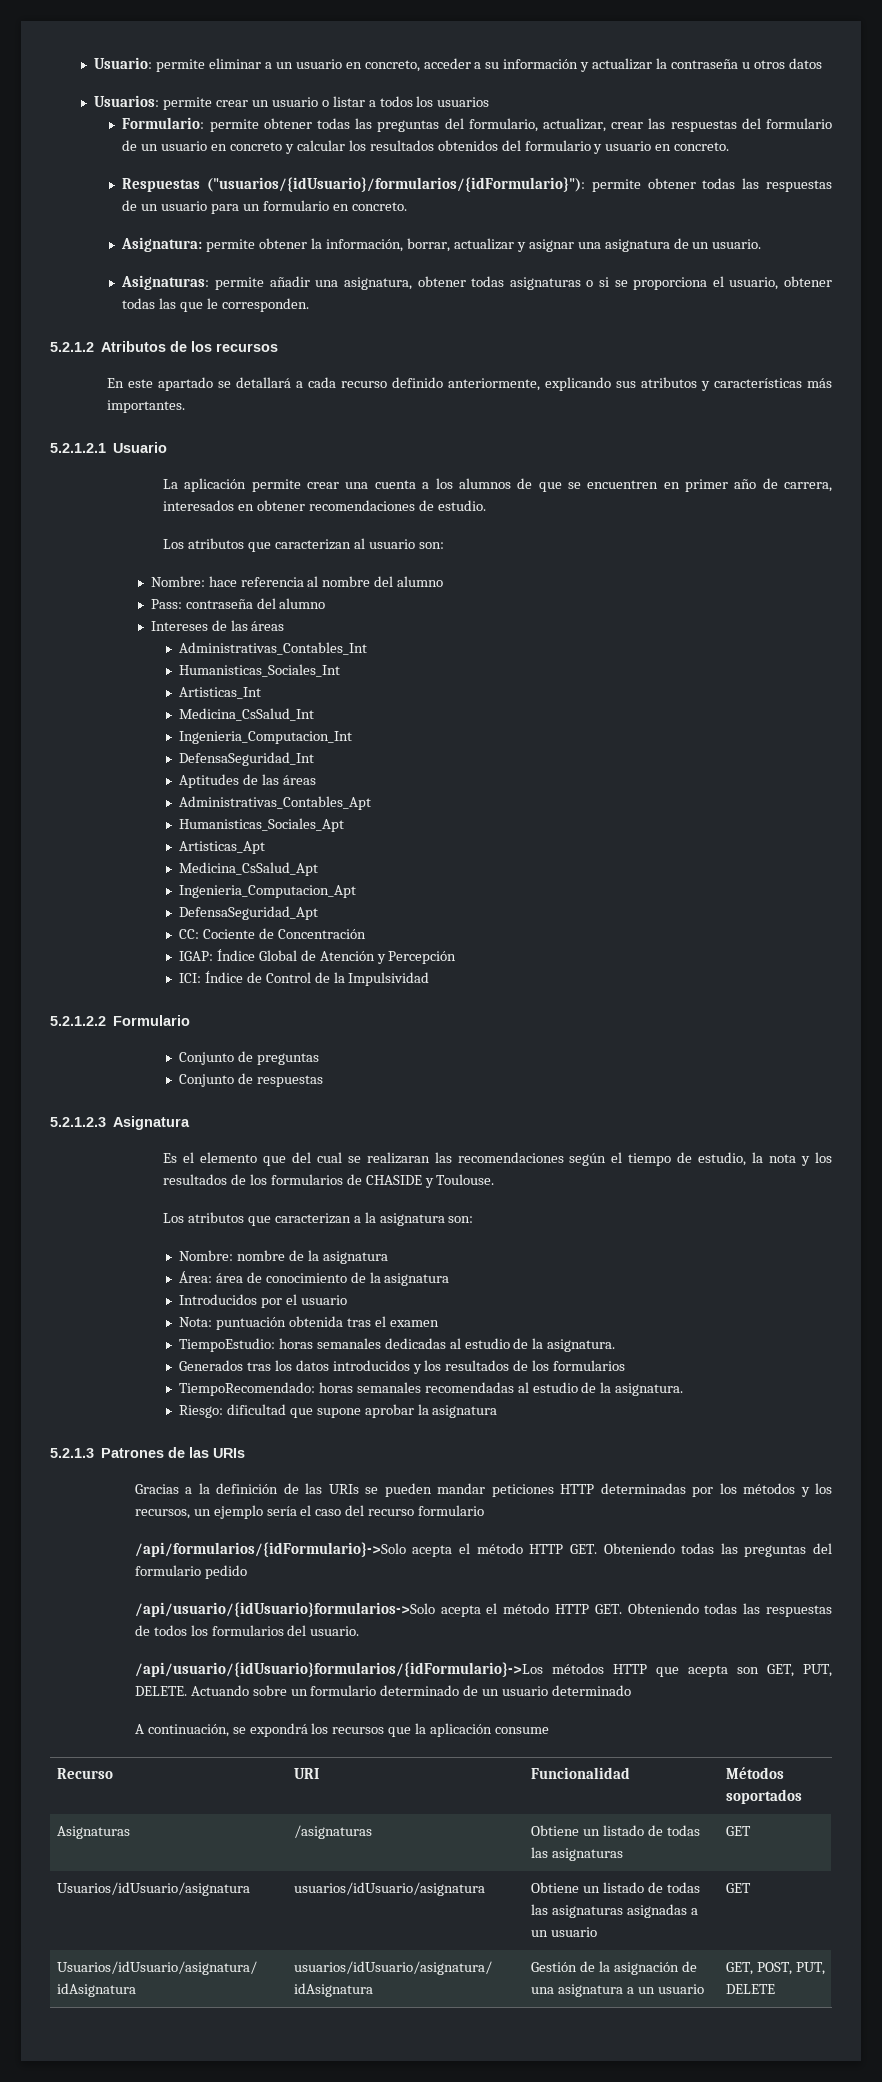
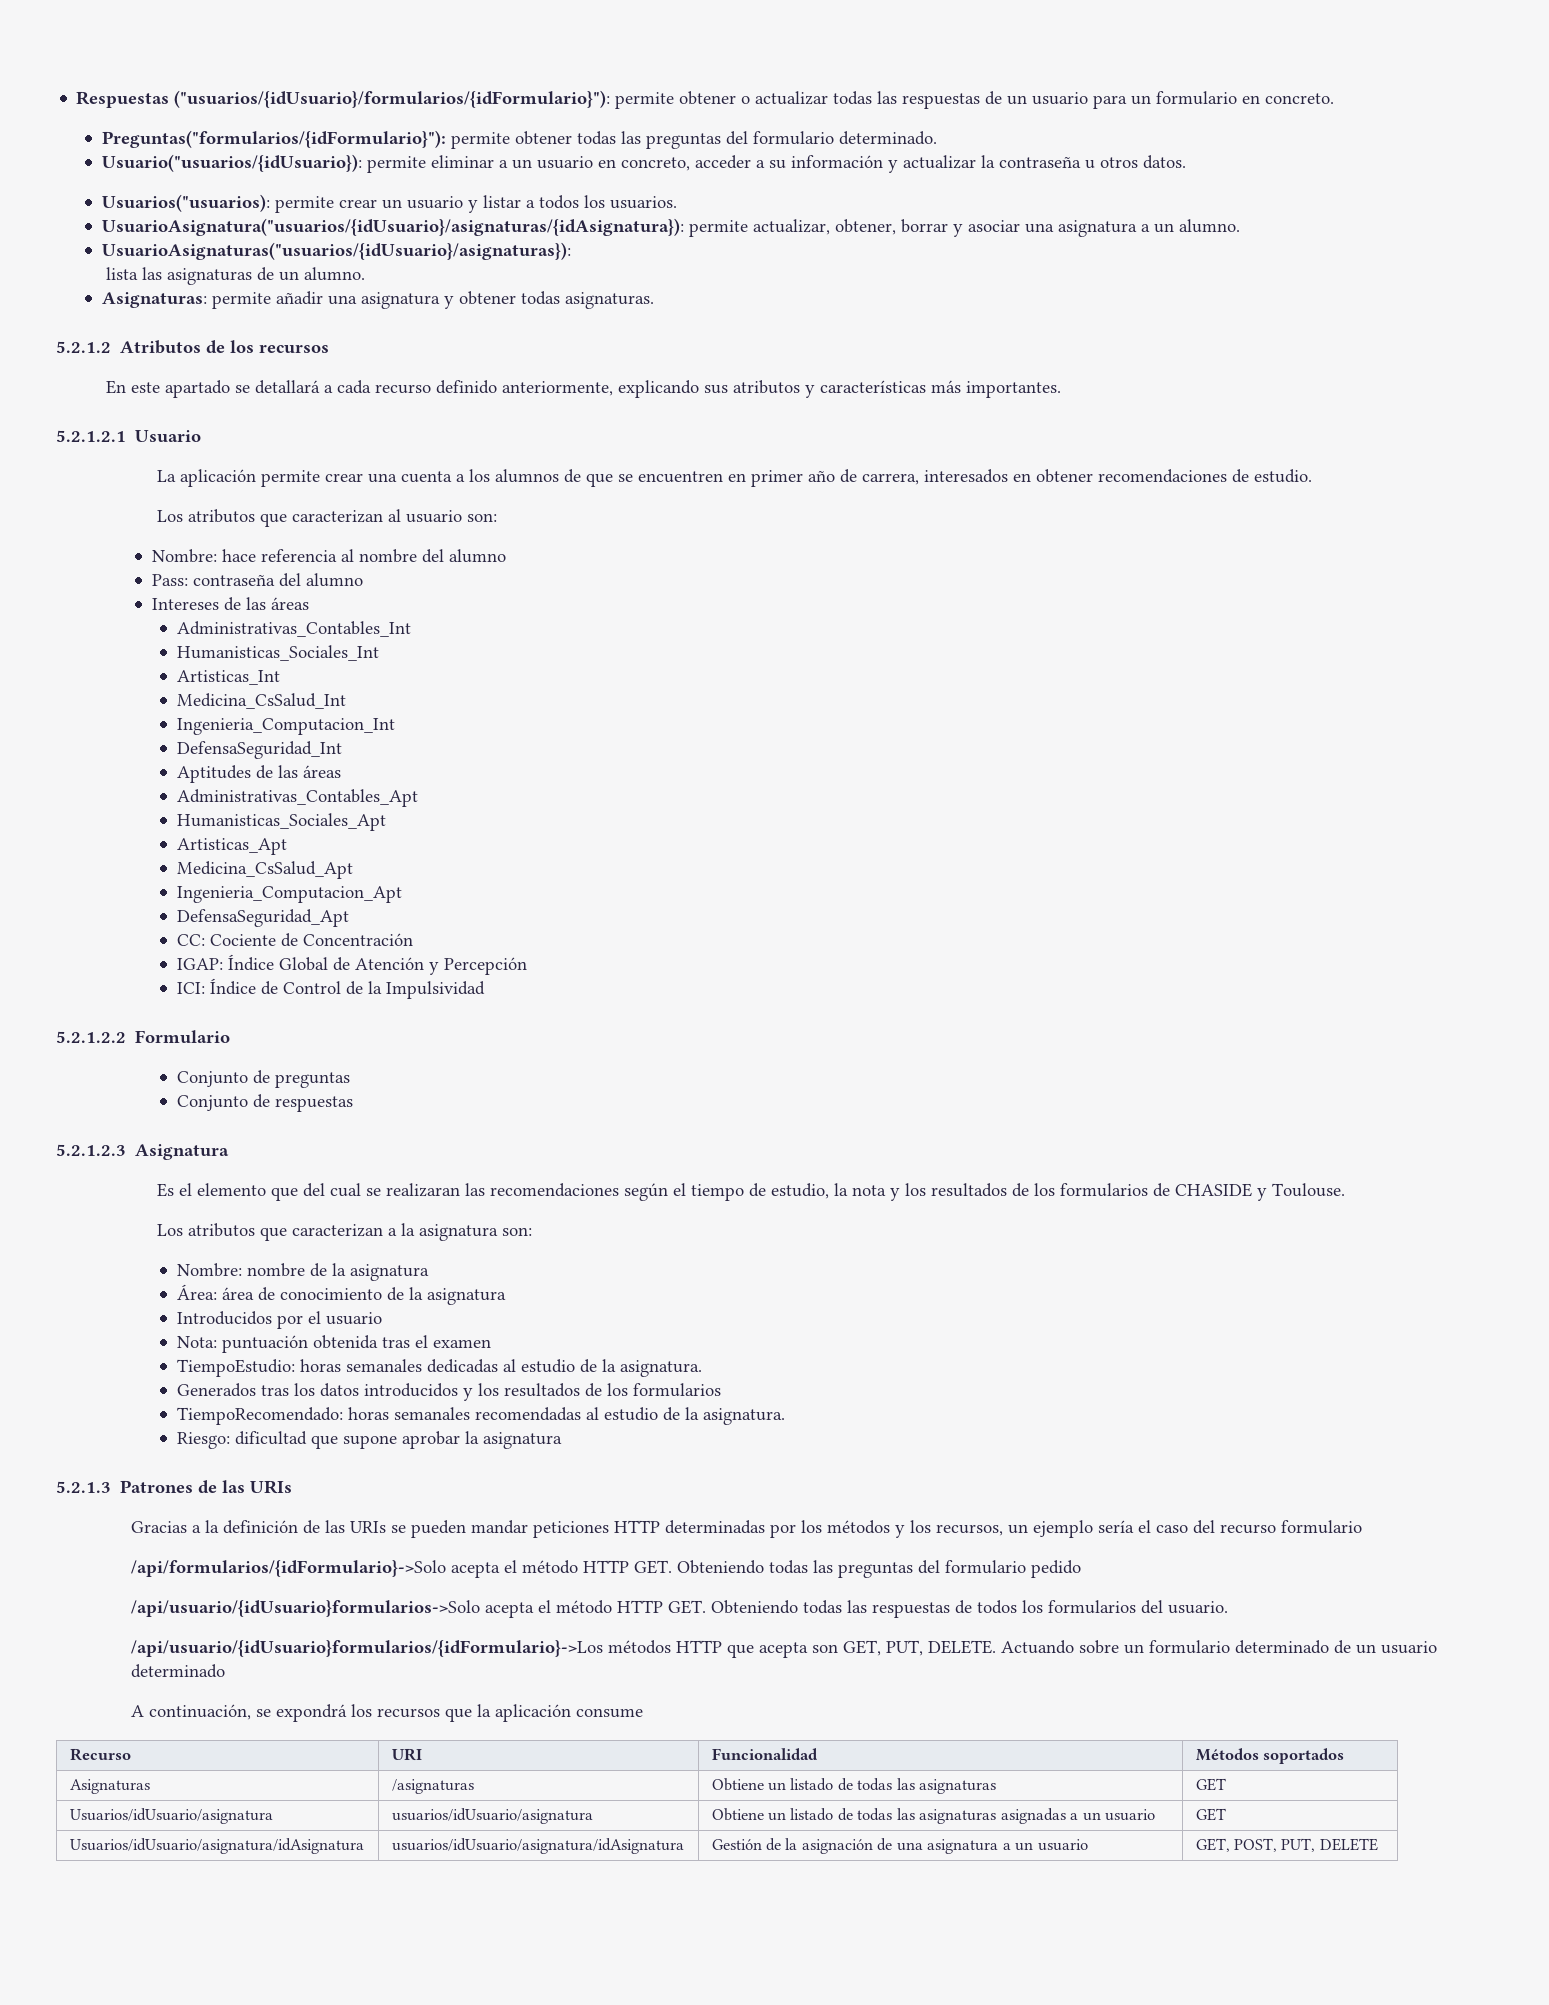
[94,57,153,69] Usuario: -> [76,90,1335,109] [101,130,937,149] [101,154,362,172] Respuestas ("usuarios/{idUsuario}/formularios/{idFormulario}"): permite obtener o actualizar todas las respuestas de un usuario para un formulario en concreto. // Preguntas("formularios/{idFormulario}"): permite obtener todas las preguntas del formulario determinado. // Usuario("usuarios/{idUsuario}):
[788,58,822,69] [94,95,160,107] datos // Usuarios: -> [1142,155,1186,169] [101,194,270,212] datos. // Usuarios("usuarios):
[321,100,329,107] o -> [467,200,478,213] y
[437,97,490,107] [122,117,832,132] [122,140,730,154] [122,177,832,192] [122,200,407,214] [121,237,762,252] [121,275,833,290] [122,298,310,312] usuarios // Formulario: permite obtener todas las preguntas del formulario, actualizar, crear las respuestas del formulario de un usuario en concreto y calcular los resultados obtenidos del formulario y usuario en concreto. // Respuestas ("usuarios/{idUsuario}/formularios/{idFormulario}"): permite obtener todas las respuestas de un usuario para un formulario en concreto. // Asignatura: permite obtener la información, borrar, actualizar y asignar una asignatura de un usuario. // Asignaturas: permite añadir una asignatura, obtener todas asignaturas o si se proporciona el usuario, obtener todas las que le corresponden. -> [609,196,677,209] [101,218,1240,237] [101,242,571,260] [106,267,366,285] [101,291,654,309] usuarios. // UsuarioAsignatura("usuarios/{idUsuario}/asignaturas/{idAsignatura}): permite actualizar, obtener, borrar y asociar una asignatura a un alumno. // UsuarioAsignaturas("usuarios/{idUsuario}/asignaturas}): // lista las asignaturas de un alumno. // Asignaturas: permite añadir una asignatura y obtener todas asignaturas.

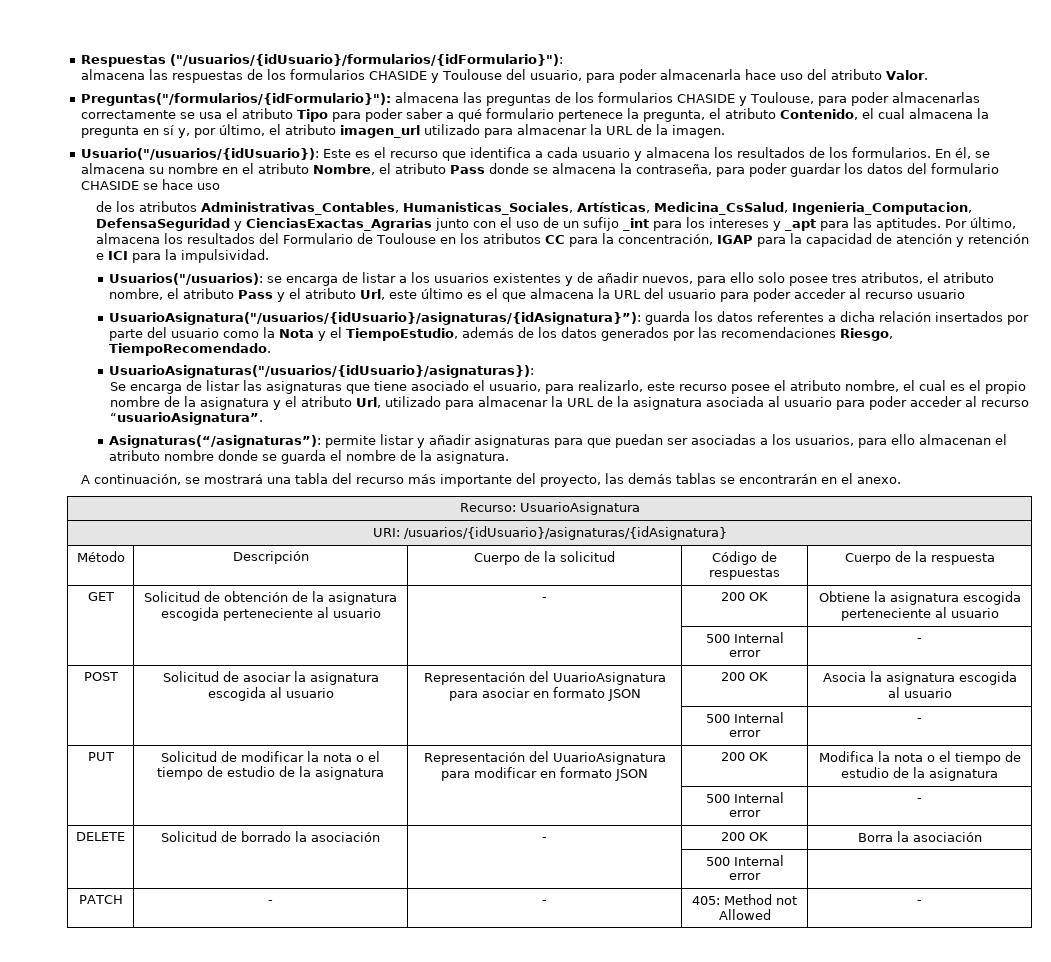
[174,90,1335,109] [101,130,937,149] [101,154,1186,173] [101,194,677,213] [101,218,1240,237] [101,242,571,260] [106,267,366,285] [101,291,654,309] [56,340,330,354] [106,380,1062,398] [56,430,202,443] [156,469,1312,487] [156,509,497,527] [151,549,506,563] [151,573,363,587] [151,597,309,611] [176,621,411,637] [176,645,379,661] [176,670,280,685] [176,693,346,709] [176,718,395,735] [176,741,342,759] [176,765,341,783] [176,789,418,807] [176,813,386,831] [176,838,287,855] [176,861,353,879] [176,886,402,903] [176,909,349,927] [176,933,413,947] [176,954,527,975] [176,978,485,999] [56,1030,231,1044] [176,1070,350,1088] [176,1094,353,1112] [56,1144,230,1160] [156,1183,1345,1201] [156,1223,532,1241] [176,1263,429,1281] [176,1284,506,1305] [176,1311,382,1329] [176,1335,491,1353] [176,1359,702,1377] [176,1383,721,1401] [176,1407,785,1425] [176,1431,562,1449] [56,1480,293,1494] [131,1520,1363,1538] [131,1560,1082,1578] [131,1600,1229,1618] [131,1640,1438,1658] [131,1664,226,1678] [131,1704,644,1722] [69,1748,131,1761] [391,1748,422,1761] [711,1748,818,1760] [1195,1748,1344,1764] [69,1779,150,1794] [391,1779,474,1794] [711,1778,997,1794] [1195,1778,1226,1791] [69,1808,273,1824] [391,1808,593,1824] [711,1808,1156,1824] [1195,1808,1226,1821] [69,1838,364,1854] [391,1838,684,1854] [711,1838,1088,1854] [1195,1838,1378,1852] ("usuarios/{idUsuario}/formularios/{idFormulario}"): permite obtener o actualizar todas las respuestas de un usuario para un formulario en concreto. // Preguntas("formularios/{idFormulario}"): permite obtener todas las preguntas del formulario determinado. // Usuario("usuarios/{idUsuario}): permite eliminar a un usuario en concreto, acceder a su información y actualizar la contraseña u otros datos. // Usuarios("usuarios): permite crear un usuario y listar a todos los usuarios. // UsuarioAsignatura("usuarios/{idUsuario}/asignaturas/{idAsignatura}): permite actualizar, obtener, borrar y asociar una asignatura a un alumno. // UsuarioAsignaturas("usuarios/{idUsuario}/asignaturas}): // lista las asignaturas de un alumno. // Asignaturas: permite añadir una asignatura y obtener todas asignaturas. // 5.2.1.2 Atributos de los recursos // En este apartado se detallará a cada recurso definido anteriormente, explicando sus atributos y características más importantes. // 5.2.1.2.1 Usuario // La aplicación permite crear una cuenta a los alumnos de que se encuentren en primer año de carrera, interesados en obtener recomendaciones de estudio. // Los atributos que caracterizan al usuario son: // Nombre: hace referencia al nombre del alumno // Pass: contraseña del alumno // Intereses de las áreas // Administrativas_Contables_Int // Humanisticas_Sociales_Int // Artisticas_Int // Medicina_CsSalud_Int // Ingenieria_Computacion_Int // DefensaSeguridad_Int // Aptitudes de las áreas // Administrativas_Contables_Apt // Humanisticas_Sociales_Apt // Artisticas_Apt // Medicina_CsSalud_Apt // Ingenieria_Computacion_Apt // DefensaSeguridad_Apt // CC: Cociente de Concentración // IGAP: Índice Global de Atención y Percepción // ICI: Índice de Control de la Impulsividad // 5.2.1.2.2 Formulario // Conjunto de preguntas // Conjunto de respuestas // 5.2.1.2.3 Asignatura // Es el elemento que del cual se realizaran las recomendaciones según el tiempo de estudio, la nota y los resultados de los formularios de CHASIDE y Toulouse. // Los atributos que caracterizan a la asignatura son: // Nombre: nombre de la asignatura // Área: área de conocimiento de la asignatura // Introducidos por el usuario // Nota: puntuación obtenida tras el examen // TiempoEstudio: horas semanales dedicadas al estudio de la asignatura. // Generados tras los datos introducidos y los resultados de los formularios // TiempoRecomendado: horas semanales recomendadas al estudio de la asignatura. // Riesgo: dificultad que supone aprobar la asignatura // 5.2.1.3 Patrones de las URIs // Gracias a la definición de las URIs se pueden mandar peticiones HTTP determinadas por los métodos y los recursos, un ejemplo sería el caso del recurso formulario // /api/formularios/{idFormulario}->Solo acepta el método HTTP GET. Obteniendo todas las preguntas del formulario pedido // /api/usuario/{idUsuario}formularios->Solo acepta el método HTTP GET. Obteniendo todas las respuestas de todos los formularios del usuario. // /api/usuario/{idUsuario}formularios/{idFormulario}->Los métodos HTTP que acepta son GET, PUT, DELETE. Actuando sobre un formulario determinado de un usuario determinado // A continuación, se expondrá los recursos que la aplicación consume // Recurso | URI | Funcionalidad | Métodos soportados // Asignaturas | /asignaturas | Obtiene un listado de todas las asignaturas | GET // Usuarios/idUsuario/asignatura | usuarios/idUsuario/asignatura | Obtiene un listado de todas las asignaturas asignadas a un usuario | GET // Usuarios/idUsuario/asignatura/idAsignatura | usuarios/idUsuario/asignatura/idAsignatura | Gestión de la asignación de una asignatura a un usuario | GET, POST, PUT, DELETE -> [169,54,563,66] [81,69,929,83] [80,92,980,106] [80,108,989,122] [80,124,725,138] [80,147,990,161] [80,163,999,177] [80,179,220,190] [95,201,972,215] [95,217,1016,231] [95,233,1029,247] [95,249,269,263] [109,272,995,286] [109,288,966,302] [109,311,1030,325] [109,327,894,341] [109,343,272,356] [109,365,535,378] [109,380,1026,394] [109,396,1029,410] [109,412,263,425] [109,434,1008,448] [109,450,510,464] [81,473,902,487] [459,502,640,515] [372,526,727,540] [76,551,125,562] [232,551,309,564] [473,551,615,565] [712,551,777,565] [709,568,780,580] [844,551,995,565] [87,592,114,601] [144,591,397,605] [160,607,381,621] [542,597,547,601] [721,592,768,601] [818,591,1021,605] [840,607,999,621] [705,632,784,643] [729,650,761,657] [917,638,922,642] [83,672,118,681] [162,671,379,685] [207,687,334,701] [423,671,666,685] [448,687,641,701] [721,672,768,681] [822,671,1017,685] [887,687,952,698] [705,712,784,723] [729,730,761,737] [917,718,922,722] [87,752,114,761] [161,751,380,762] [157,766,384,780] [423,751,666,765] [440,767,648,781] [721,752,768,761] [818,751,1021,765] [841,767,998,781] [705,792,784,803] [729,810,761,817] [917,798,922,802] [76,832,125,841] [161,831,380,842] [542,837,547,841] [721,832,768,841] [857,831,982,842] [705,855,784,866] [729,873,761,880] [78,895,123,904] [268,900,273,904] [542,900,547,904] [692,894,797,905] [718,909,771,920] [917,900,922,904] ("/usuarios/{idUsuario}/formularios/{idFormulario}"): // almacena las respuestas de los formularios CHASIDE y Toulouse del usuario, para poder almacenarla hace uso del atributo Valor. // Preguntas("/formularios/{idFormulario}"): almacena las preguntas de los formularios CHASIDE y Toulouse, para poder almacenarlas correctamente se usa el atributo Tipo para poder saber a qué formulario pertenece la pregunta, el atributo Contenido, el cual almacena la pregunta en sí y, por último, el atributo imagen_url utilizado para almacenar la URL de la imagen. // Usuario("/usuarios/{idUsuario}): Este es el recurso que identifica a cada usuario y almacena los resultados de los formularios. En él, se almacena su nombre en el atributo Nombre, el atributo Pass donde se almacena la contraseña, para poder guardar los datos del formulario CHASIDE se hace uso // de los atributos Administrativas_Contables, Humanisticas_Sociales, Artísticas, Medicina_CsSalud, Ingenieria_Computacion, DefensaSeguridad y CienciasExactas_Agrarias junto con el uso de un sufijo _int para los intereses y _apt para las aptitudes. Por último, almacena los resultados del Formulario de Toulouse en los atributos CC para la concentración, IGAP para la capacidad de atención y retención e ICI para la impulsividad. // Usuarios("/usuarios): se encarga de listar a los usuarios existentes y de añadir nuevos, para ello solo posee tres atributos, el atributo nombre, el atributo Pass y el atributo Url, este último es el que almacena la URL del usuario para poder acceder al recurso usuario // UsuarioAsignatura("/usuarios/{idUsuario}/asignaturas/{idAsignatura}”): guarda los datos referentes a dicha relación insertados por parte del usuario como la Nota y el TiempoEstudio, además de los datos generados por las recomendaciones Riesgo, TiempoRecomendado. // UsuarioAsignaturas("/usuarios/{idUsuario}/asignaturas}): // Se encarga de listar las asignaturas que tiene asociado el usuario, para realizarlo, este recurso posee el atributo nombre, el cual es el propio nombre de la asignatura y el atributo Url, utilizado para almacenar la URL de la asignatura asociada al usuario para poder acceder al recurso “usuarioAsignatura”. // Asignaturas(“/asignaturas”): permite listar y añadir asignaturas para que puedan ser asociadas a los usuarios, para ello almacenan el atributo nombre donde se guarda el nombre de la asignatura. // A continuación, se mostrará una tabla del recurso más importante del proyecto, las demás tablas se encontrarán en el anexo. // Recurso: UsuarioAsignatura // URI: /usuarios/{idUsuario}/asignaturas/{idAsignatura} // Método | Descripción | Cuerpo de la solicitud | Código de respuestas | Cuerpo de la respuesta // GET | Solicitud de obtención de la asignatura escogida perteneciente al usuario | - | 200 OK | Obtiene la asignatura escogida perteneciente al usuario // | | | 500 Internal error | - // POST | Solicitud de asociar la asignatura escogida al usuario | Representación del UuarioAsignatura para asociar en formato JSON | 200 OK | Asocia la asignatura escogida al usuario // | | | 500 Internal error | - // PUT | Solicitud de modificar la nota o el tiempo de estudio de la asignatura | Representación del UuarioAsignatura para modificar en formato JSON | 200 OK | Modifica la nota o el tiempo de estudio de la asignatura // | | | 500 Internal error | - // DELETE | Solicitud de borrado la asociación | - | 200 OK | Borra la asociación // | | | 500 Internal error | // PATCH | - | - | 405: Method not Allowed | -

